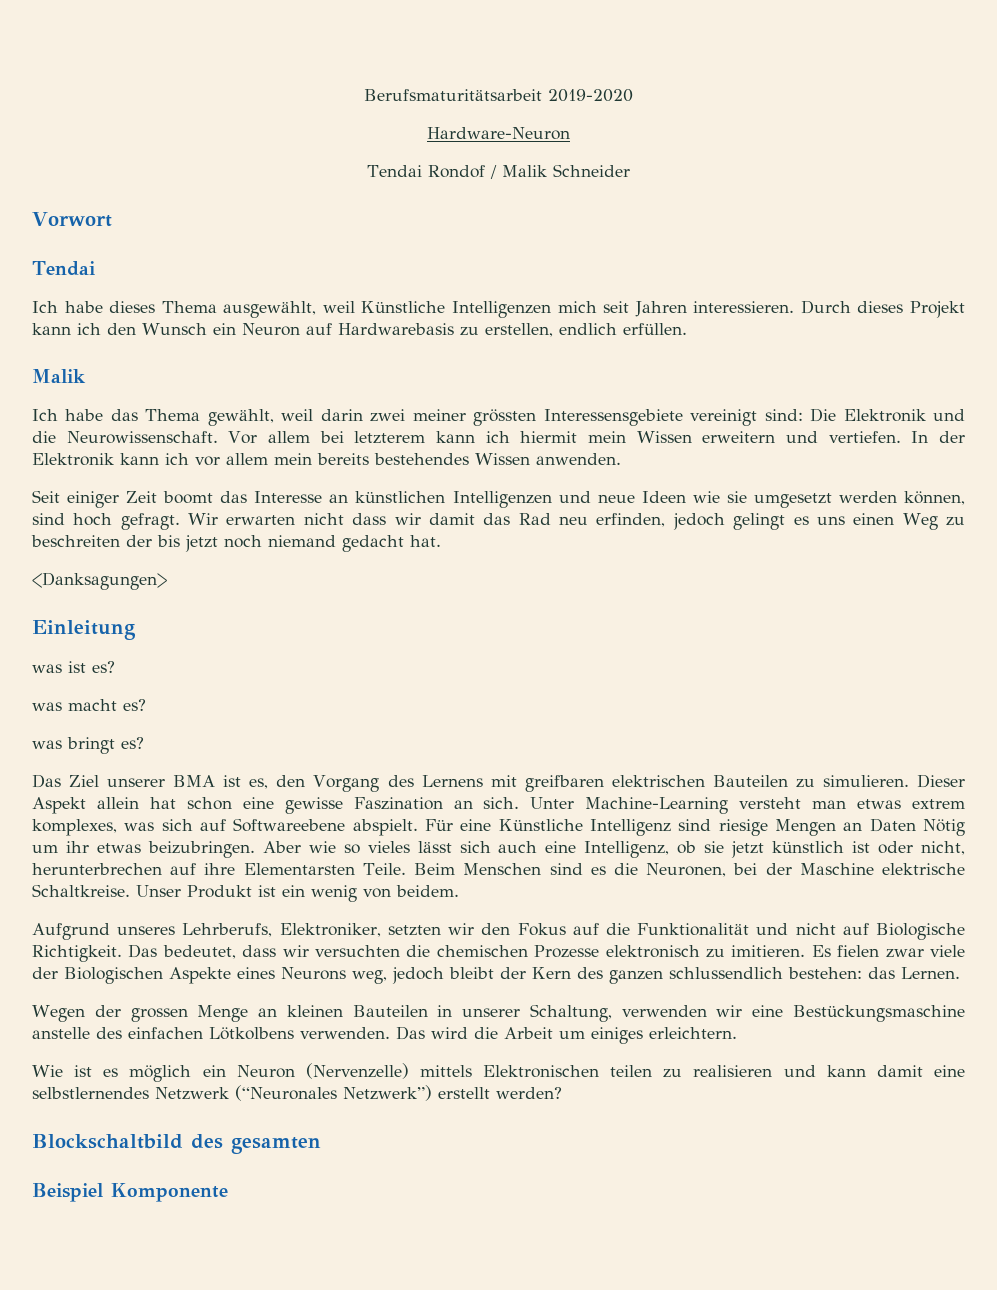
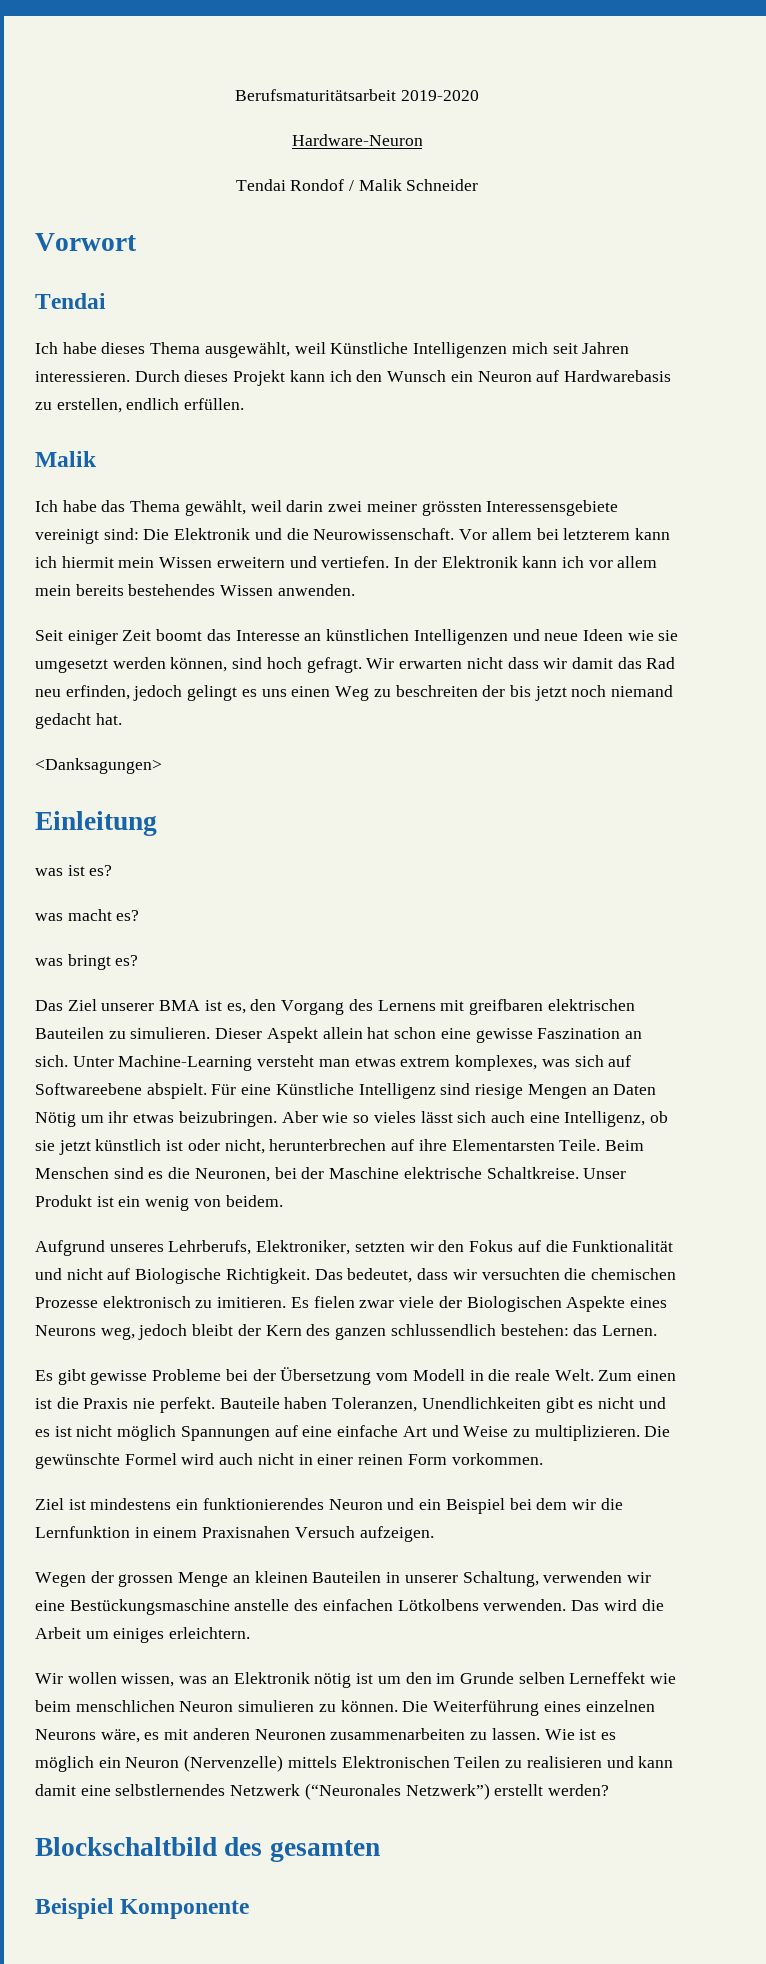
(960, 973) none -> [35,1367,677,1385] [35,1397,666,1413] [35,1425,671,1441] [35,1453,543,1469] [35,1498,623,1514] [35,1526,434,1542] // Es gibt gewisse Probleme bei der Übersetzung vom Modell in die reale Welt. Zum einen ist die Praxis nie perfekt. Bauteile haben Toleranzen, Unendlichkeiten gibt es nicht und es ist nicht möglich Spannungen auf eine einfache Art und Weise zu multiplizieren. Die gewünschte Formel wird auch nicht in einer reinen Form vorkommen. // Ziel ist mindestens ein funktionierendes Neuron und ein Beispiel bei dem wir die Lernfunktion in einem Praxisnahen Versuch aufzeigen.
(737, 1033) none -> [35,1672,677,1688] [35,1700,655,1716] [35,1728,540,1743] Wir wollen wissen, was an Elektronik nötig ist um den im Grunde selben Lerneffekt wie beim menschlichen Neuron simulieren zu können. Die Weiterführung eines einzelnen Neurons wäre, es mit anderen Neuronen zusammenarbeiten zu lassen.
[610,1065,653,1077] teilen -> [454,1756,501,1768] Teilen

